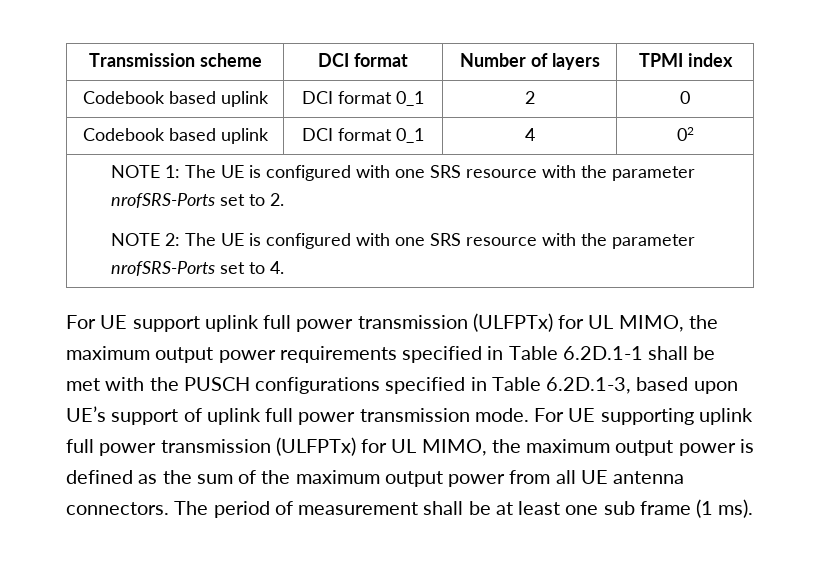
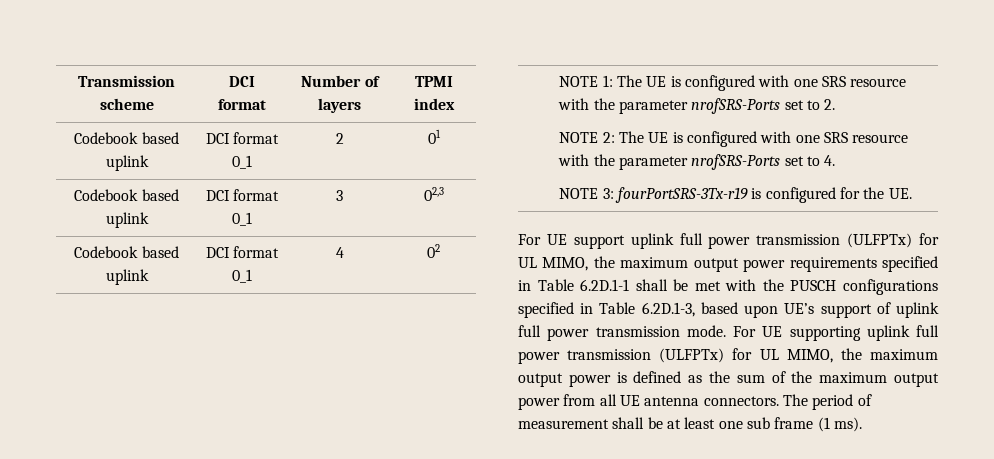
[680,91,690,104] 0 -> [427,129,441,144] [74,189,179,201] [105,212,149,228] [205,189,280,201] [232,212,252,226] [336,190,343,201] [423,187,444,201] 01 // Codebook based uplink | DCI format 0_1 | 3 | 02,3
(285, 267) none -> [559,187,912,203] // NOTE 3: fourPortSRS-3Tx-r19 is configured for the UE.

